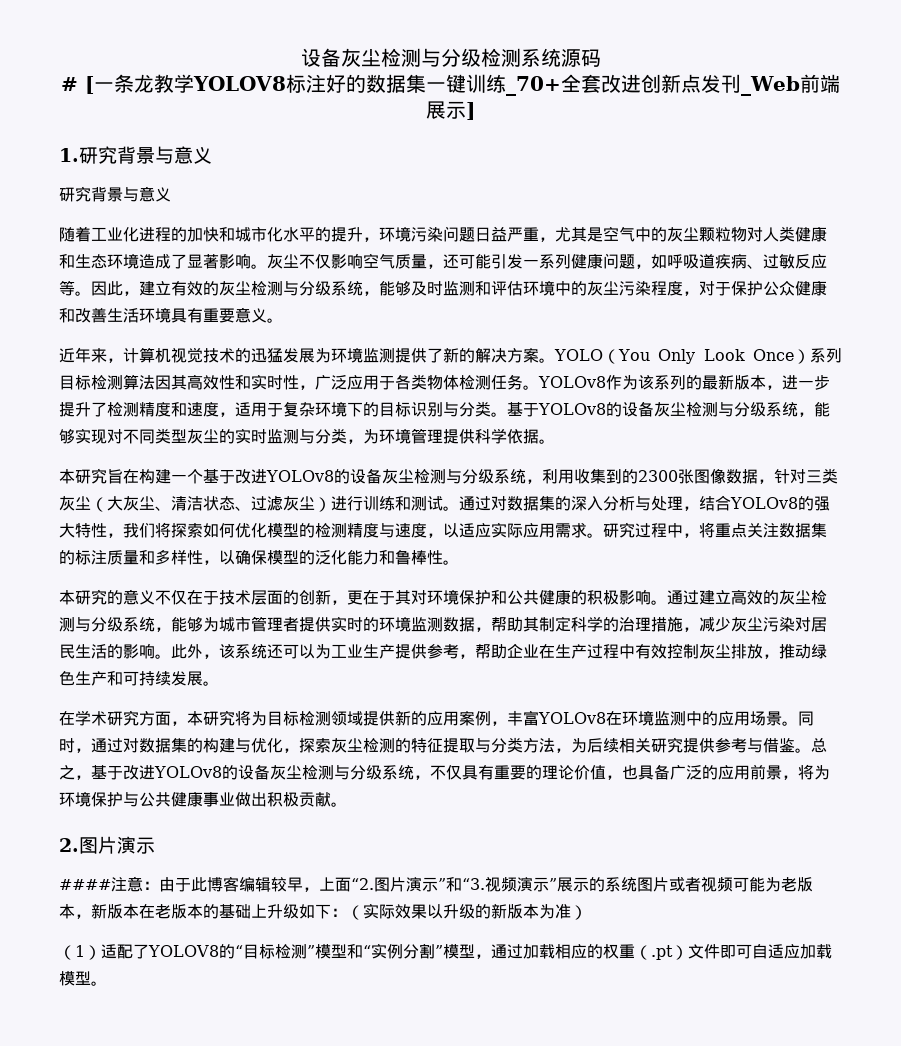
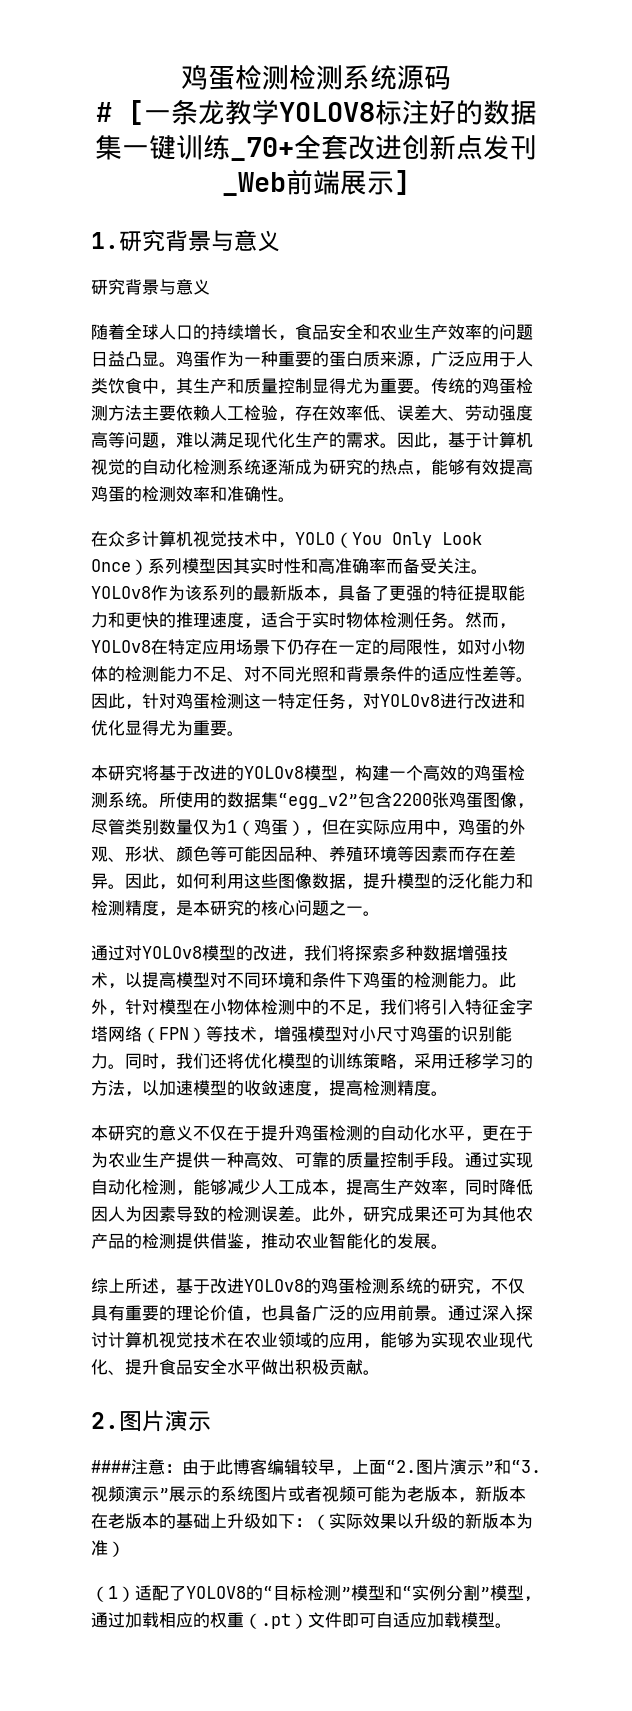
[300,48,481,67] 设备灰尘检测与分级 -> [181,64,289,90] 鸡蛋检测
[91,226,827,242] [59,253,827,269] [59,280,827,296] [59,307,283,323] [59,347,555,363] 工业化进程的加快和城市化水平的提升，环境污染问题日益严重，尤其是空气中的灰尘颗粒物对人类健康和生态环境造成了显著影响。灰尘不仅影响空气质量，还可能引发一系列健康问题，如呼吸道疾病、过敏反应等。因此，建立有效的灰尘检测与分级系统，能够及时监测和评估环境中的灰尘污染程度，对于保护公众健康和改善生活环境具有重要意义。 // 近年来，计算机视觉技术的迅猛发展为环境监测提供了新的解决方案。 -> [125,324,533,341] [91,351,533,368] [91,378,533,395] [91,405,533,422] [91,432,533,449] [91,459,533,476] [91,486,295,502] [91,531,295,548] 全球人口的持续增长，食品安全和农业生产效率的问题日益凸显。鸡蛋作为一种重要的蛋白质来源，广泛应用于人类饮食中，其生产和质量控制显得尤为重要。传统的鸡蛋检测方法主要依赖人工检验，存在效率低、误差大、劳动强度高等问题，难以满足现代化生产的需求。因此，基于计算机视觉的自动化检测系统逐渐成为研究的热点，能够有效提高鸡蛋的检测效率和准确性。 // 在众多计算机视觉技术中，
[59,374,523,390] 目标检测算法因其高效性和实时性，广泛应用于各类物体检测任务 -> [182,558,471,574] 模型因其实时性和高准确率而备受关注
[782,375,830,390] [59,401,830,417] [59,428,555,444] [59,468,838,484] [59,495,830,512] [59,522,827,538] [59,549,443,565] 进一步提升了检测精度和速度，适用于复杂环境下的目标识别与分类。基于YOLOv8的设备灰尘检测与分级系统，能够实现对不同类型灰尘的实时监测与分类，为环境管理提供科学依据。 // 本研究旨在构建一个基于改进YOLOv8的设备灰尘检测与分级系统，利用收集到的2300张图像数据，针对三类灰尘（大灰尘、清洁状态、过滤灰尘）进行训练和测试。通过对数据集的深入分析与处理，结合YOLOv8的强大特性，我们将探索如何优化模型的检测精度与速度，以适应实际应用需求。研究过程中，将重点关注数据集的标注质量和多样性，以确保模型的泛化能力和鲁棒性 -> [338,585,525,601] [91,612,516,629] [91,639,525,656] [91,666,533,682] [91,693,525,710] [91,720,244,736] [91,765,525,782] [91,792,534,809] [91,819,526,836] [91,846,516,862] [91,873,533,890] [91,900,380,917] [91,945,508,962] [91,972,516,989] [91,999,533,1016] [91,1026,512,1043] [91,1053,533,1070] [91,1080,431,1097] 具备了更强的特征提取能力和更快的推理速度，适合于实时物体检测任务。然而，YOLOv8在特定应用场景下仍存在一定的局限性，如对小物体的检测能力不足、对不同光照和背景条件的适应性差等。因此，针对鸡蛋检测这一特定任务，对YOLOv8进行改进和优化显得尤为重要。 // 本研究将基于改进的YOLOv8模型，构建一个高效的鸡蛋检测系统。所使用的数据集“egg_v2”包含2200张鸡蛋图像，尽管类别数量仅为1（鸡蛋），但在实际应用中，鸡蛋的外观、形状、颜色等可能因品种、养殖环境等因素而存在差异。因此，如何利用这些图像数据，提升模型的泛化能力和检测精度，是本研究的核心问题之一。 // 通过对YOLOv8模型的改进，我们将探索多种数据增强技术，以提高模型对不同环境和条件下鸡蛋的检测能力。此外，针对模型在小物体检测中的不足，我们将引入特征金字塔网络（FPN）等技术，增强模型对小尺寸鸡蛋的识别能力。同时，我们还将优化模型的训练策略，采用迁移学习的方法，以加速模型的收敛速度，提高检测精度
[219,589,827,605] [59,616,827,632] [59,643,827,659] [59,671,219,686] [59,710,814,726] [59,737,827,753] [59,764,414,780] 技术层面的创新，更在于其对环境保护和公共健康的积极影响。通过建立高效的灰尘检测与分级系统，能够为城市管理者提供实时的环境监测数据，帮助其制定科学的治理措施，减少灰尘污染对居民生活的影响。此外，该系统还可以为工业生产提供参考，帮助企业在生产过程中有效控制灰尘排放，推动绿色生产和可持续发展。 // 在学术研究方面，本研究将为目标检测领域提供新的应用案例，丰富YOLOv8在环境监测中的应用场景。同时，通过对数据集的构建与优化，探索灰尘检测的特征提取与分类方法，为后续相关研究提供参考与借鉴。总之，基于改进YOLOv8的设备灰尘检测与分级系统 -> [261,1125,533,1142] [91,1152,533,1168] [91,1179,533,1196] [91,1206,533,1223] [91,1232,448,1250] [91,1278,474,1295] 提升鸡蛋检测的自动化水平，更在于为农业生产提供一种高效、可靠的质量控制手段。通过实现自动化检测，能够减少人工成本，提高生产效率，同时降低因人为因素导致的检测误差。此外，研究成果还可为其他农产品的检测提供借鉴，推动农业智能化的发展。 // 综上所述，基于改进YOLOv8的鸡蛋检测系统的研究
[782,764,830,780] [59,791,235,807] ，将为环境保护与公共健康事业 -> [431,1305,533,1321] [91,1332,533,1349] [91,1359,261,1375] 。通过深入探讨计算机视觉技术在农业领域的应用，能够为实现农业现代化、提升食品安全水平

